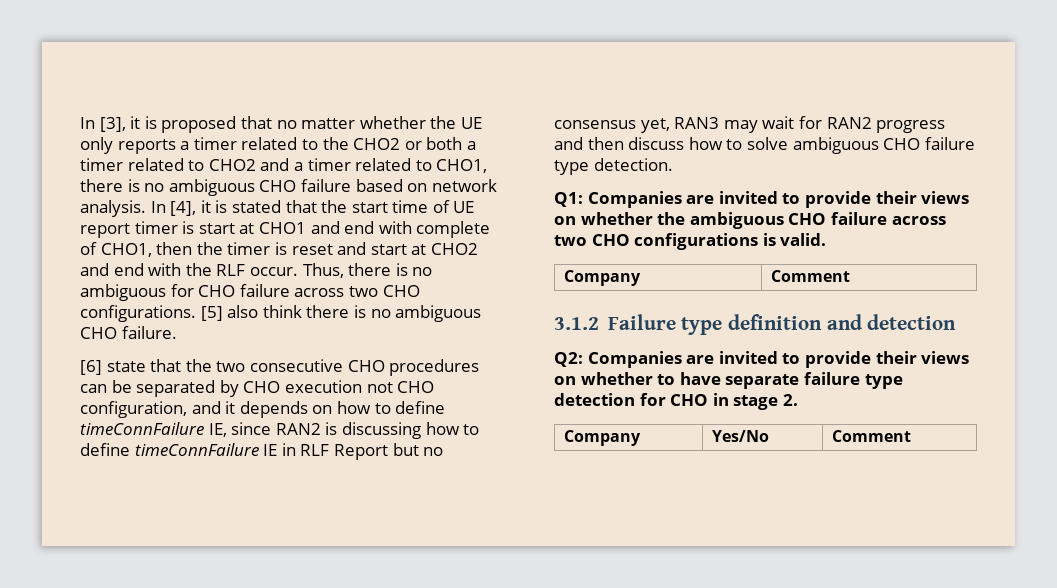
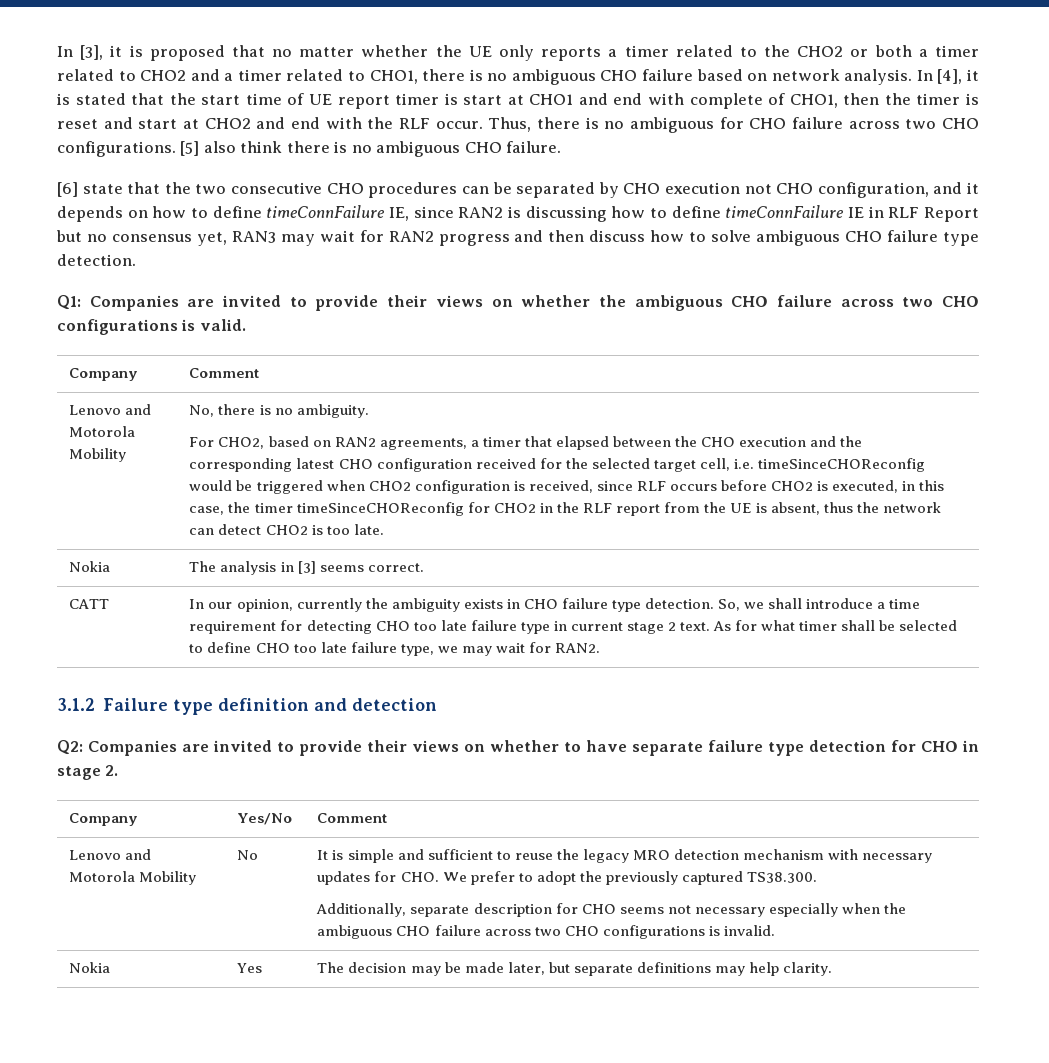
(851, 276) none -> [69,404,152,415] [69,426,136,437] [69,448,127,462] [189,404,369,418] [189,436,863,450] [189,458,925,472] [189,480,945,494] [189,502,942,516] [189,524,384,535] [69,561,111,572] [189,561,424,575] [69,599,110,609] [189,598,921,612] [189,620,958,634] [189,642,600,656] // Lenovo and Motorola Mobility | No, there is no ambiguity. // For CHO2, based on RAN2 agreements, a timer that elapsed between the CHO execution and the corresponding latest CHO configuration received for the selected target cell, i.e. timeSinceCHOReconfig would be triggered when CHO2 configuration is received, since RLF occurs before CHO2 is executed, in this case, the timer timeSinceCHOReconfig for CHO2 in the RLF report from the UE is absent, thus the network can detect CHO2 is too late. // Nokia | The analysis in [3] seems correct. // CATT | In our opinion, currently the ambiguity exists in CHO failure type detection. So, we shall introduce a time requirement for detecting CHO too late failure type in current stage 2 text. As for what timer shall be selected to define CHO too late failure type, we may wait for RAN2.
(912, 436) none -> [69,849,152,860] [69,871,197,885] [237,850,259,860] [317,849,933,863] [317,871,817,885] [316,903,906,917] [317,925,775,939] [69,962,111,973] [237,963,263,973] [317,962,832,976] // Lenovo and Motorola Mobility | No | It is simple and sufficient to reuse the legacy MRO detection mechanism with necessary updates for CHO. We prefer to adopt the previously captured TS38.300. // Additionally, separate description for CHO seems not necessary especially when the ambiguous CHO failure across two CHO configurations is invalid. // Nokia | Yes | The decision may be made later, but separate definitions may help clarity.

